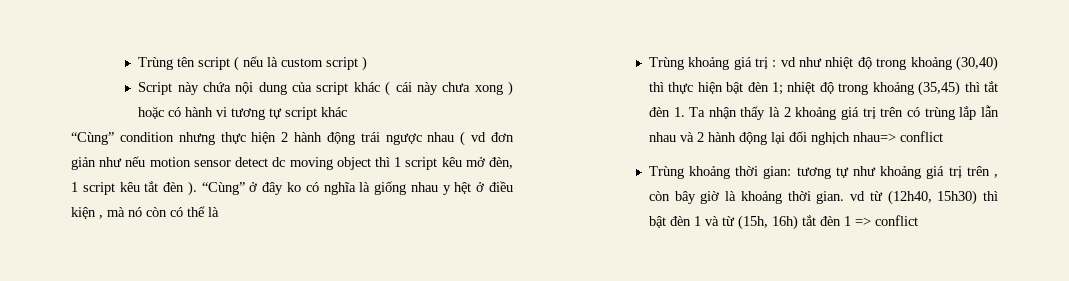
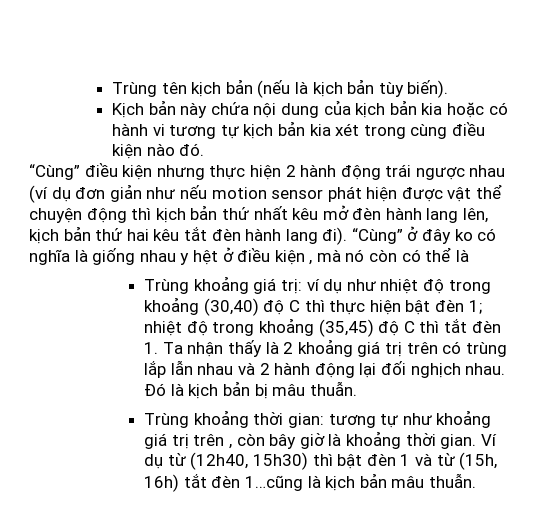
[198,56,368,71] [138,82,173,95] script ( nếu là custom script ) // Script -> [191,79,449,98] [112,100,176,118] kịch bản (nếu là kịch bản tùy biến). // Kịch bản
[316,81,513,96] script khác ( cái này chưa xong ) -> [355,100,443,118] kịch bản kia
[285,107,348,120] [71,132,174,145] script khác // “Cùng” condition -> [243,121,485,139] [112,143,205,159] [29,163,153,180] kịch bản kia xét trong cùng điều kiện nào đó. // “Cùng” điều kiện
[460,131,487,146] ( vd -> [29,185,71,203] (ví dụ
[235,157,513,170] [71,181,197,196] detect dc moving object thì 1 script kêu mở đèn, 1 script kêu tắt đèn ). -> [327,184,503,202] [29,205,489,223] [29,226,348,245] phát hiện được vật thể chuyện động thì kịch bản thứ nhất kêu mở đèn hành lang lên, kịch bản thứ hai kêu tắt đèn hành lang đi).
[754,57,796,69] trị : vd -> [280,279,343,294] trị: ví dụ
(998, 63) none -> [263,300,300,315] độ C
(961, 88) none -> [378,321,415,336] độ C
[852,131,943,142] nhau=> conflict -> [465,363,506,375] [144,381,357,399] nhau. Đó là kịch bản bị mâu thuẫn.
[850,191,866,201] vd -> [480,434,497,446] [144,454,164,469] Ví dụ
[843,215,918,226] 1 => conflict -> [244,473,476,491] 1…cũng là kịch bản mâu thuẫn.

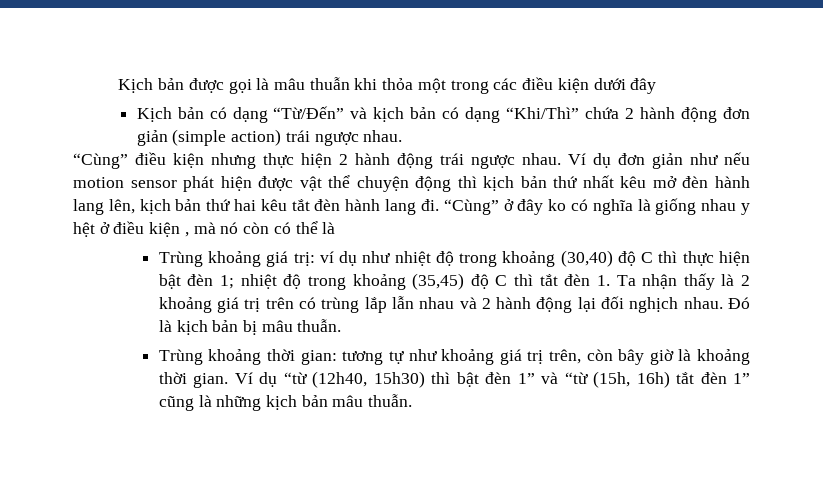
[112,79,449,98] [112,100,508,118] [112,121,485,139] [112,143,205,159] Trùng tên kịch bản (nếu là kịch bản tùy biến). // Kịch bản này chứa nội dung của kịch bản kia hoặc có hành vi tương tự kịch bản kia xét trong cùng điều kiện nào đó. -> [118,77,657,94] [136,106,750,123] [136,129,403,146] Kịch bản được gọi là mâu thuẫn khi thỏa một trong các điều kiện dưới đây // Kịch bản có dạng “Từ/Đến” và kịch bản có dạng “Khi/Thì” chứa 2 hành động đơn giản (simple action) trái ngược nhau.
[469,165,506,177] [29,185,48,203] nhau (ví -> [522,153,586,165] nhau. Ví
[322,227,348,245] đi). -> [420,199,439,211] đi.
[193,434,232,449] trên , -> [548,349,581,364] trên,
[167,453,186,466] từ -> [283,372,307,384] “từ
[400,453,455,466] 1 và từ -> [517,372,588,384] 1” và “từ
[244,475,321,491] 1…cũng là -> [733,373,750,384] [158,395,262,411] 1” cũng là những

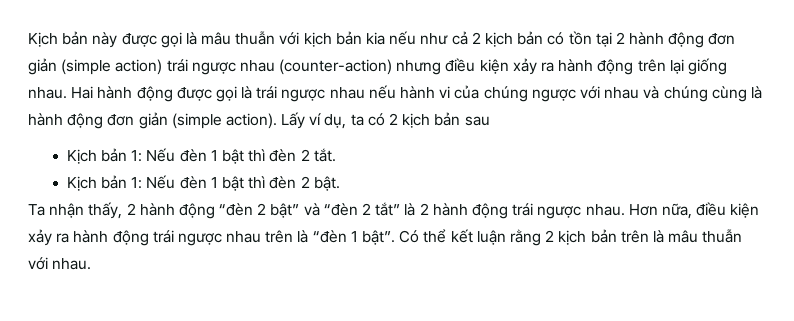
[118,78,185,93] Kịch bản -> [28,31,118,48] Kịch bản này
[354,77,657,94] [136,106,620,123] khi thỏa một trong các điều kiện dưới đây // Kịch bản có dạng “Từ/Đến” và kịch bản có dạng “Khi/Thì” chứa -> [279,31,612,47] với kịch bản kia nếu như cả 2 kịch bản có tồn tại
[363,130,403,142] [73,152,332,169] nhau. // “Cùng” điều kiện nhưng thực hiện -> [239,58,727,75] [28,85,762,102] [28,112,490,129] [66,148,336,164] [66,175,340,191] [28,202,416,219] nhau (counter-action) nhưng điều kiện xảy ra hành động trên lại giống nhau. Hai hành động được gọi là trái ngược nhau nếu hành vi của chúng ngược với nhau và chúng cùng là hành động đơn giản (simple action). Lấy ví dụ, ta có 2 kịch bản sau // Kịch bản 1: Nếu đèn 1 bật thì đèn 2 tắt. // Kịch bản 1: Nếu đèn 1 bật thì đèn 2 bật. // Ta nhận thấy, 2 hành động “đèn 2 bật” và “đèn 2 tắt” là
[568,152,750,169] [73,175,750,192] [73,198,750,215] [73,221,336,237] [158,250,750,267] [158,273,750,290] [158,296,750,313] [158,319,342,335] [158,349,750,365] [158,371,750,388] [158,394,413,411] Ví dụ đơn giản như nếu motion sensor phát hiện được vật thể chuyện động thì kịch bản thứ nhất kêu mở đèn hành lang lên, kịch bản thứ hai kêu tắt đèn hành lang đi. “Cùng” ở đây ko có nghĩa là giống nhau y hệt ở điều kiện , mà nó còn có thể là // Trùng khoảng giá trị: ví dụ như nhiệt độ trong khoảng (30,40) độ C thì thực hiện bật đèn 1; nhiệt độ trong khoảng (35,45) độ C thì tắt đèn 1. Ta nhận thấy là 2 khoảng giá trị trên có trùng lắp lẫn nhau và 2 hành động lại đối nghịch nhau. Đó là kịch bản bị mâu thuẫn. // Trùng khoảng thời gian: tương tự như khoảng giá trị trên, còn bây giờ là khoảng thời gian. Ví dụ “từ (12h40, 15h30) thì bật đèn 1” và “từ (15h, 16h) tắt đèn 1” cũng là những kịch bản mâu thuẫn. -> [628,202,760,219] [28,229,743,246] [28,257,92,270] Hơn nữa, điều kiện xảy ra hành động trái ngược nhau trên là “đèn 1 bật”. Có thể kết luận rằng 2 kịch bản trên là mâu thuẫn với nhau.

